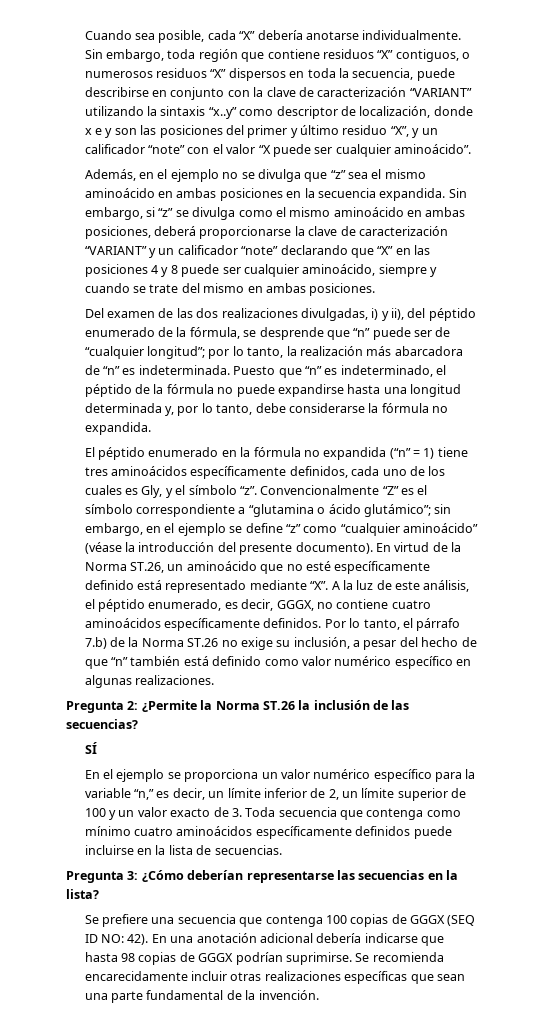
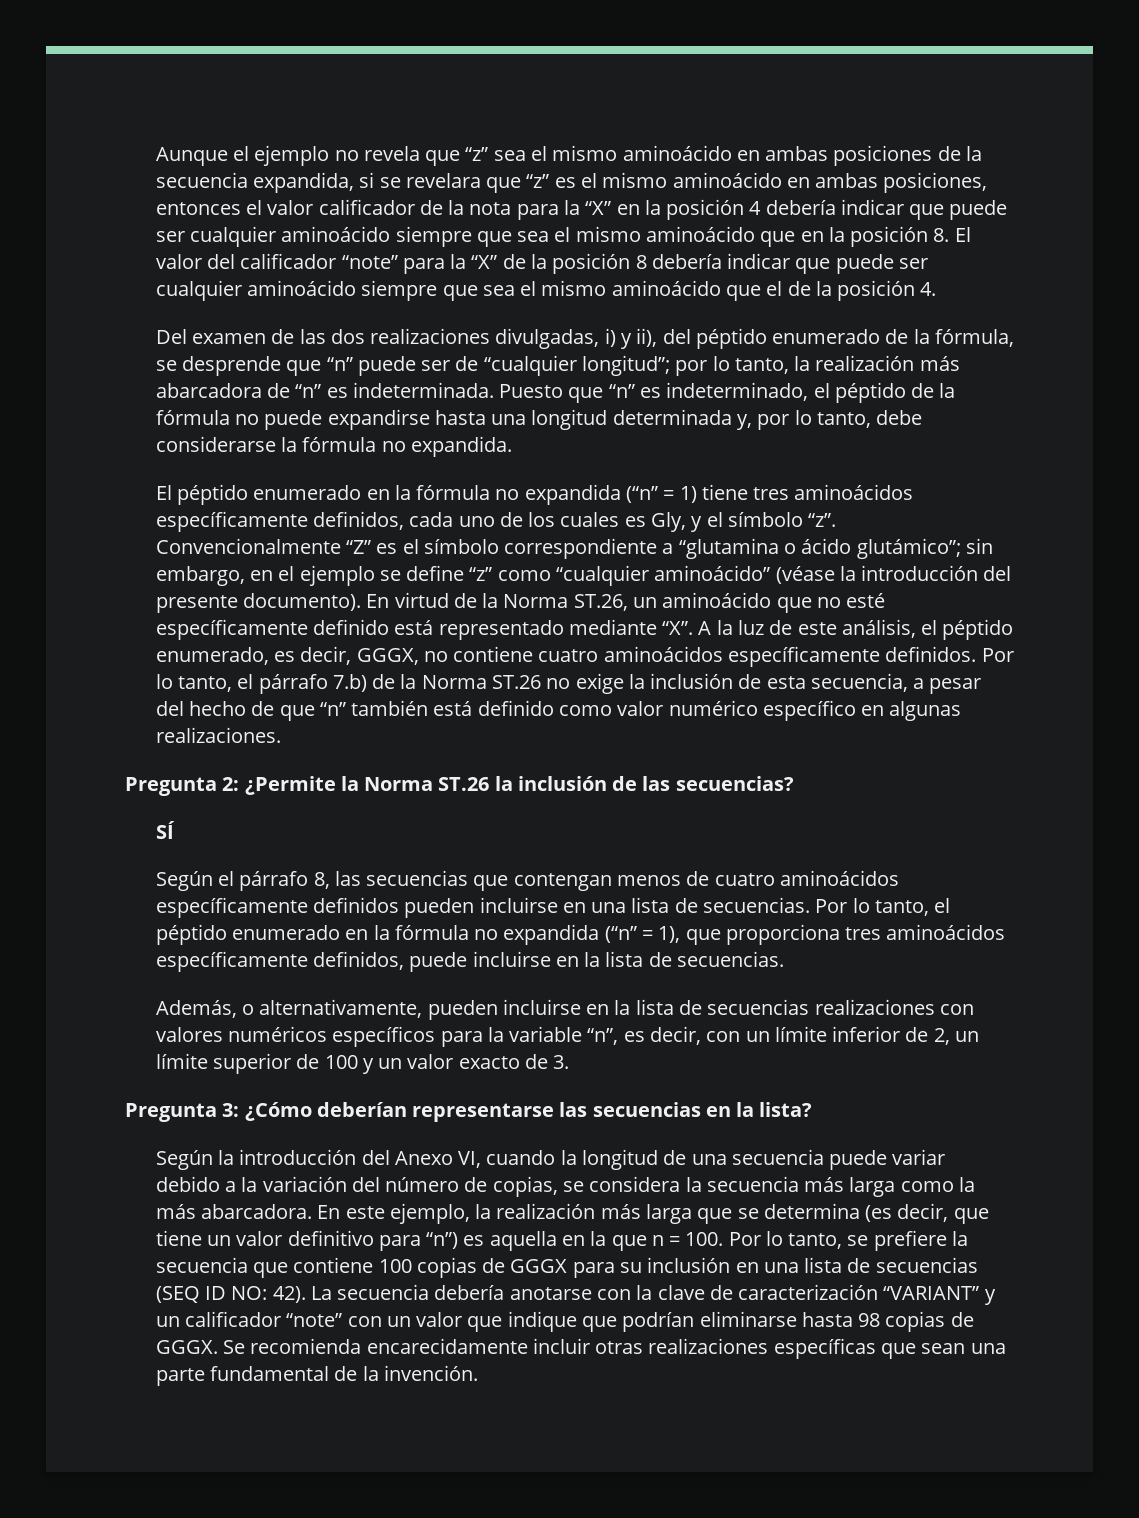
[84,30,462,43] [84,49,471,62] [84,68,455,81] [84,87,472,100] [84,106,473,119] [84,125,438,138] [84,144,472,157] [84,169,155,181] Cuando sea posible, cada “X” debería anotarse individualmente. Sin embargo, toda región que contiene residuos “X” contiguos, o numerosos residuos “X” dispersos en toda la secuencia, puede describirse en conjunto con la clave de caracterización “VARIANT” utilizando la sintaxis “x..y” como descriptor de localización, donde x e y son las posiciones del primer y último residuo “X”, y un calificador “note” con el valor “X puede ser cualquier aminoácido”. // Además, en -> [155,147,228,166] Aunque
[241,169,301,182] se divulga -> [363,146,420,161] revela
[286,188,467,201] [84,207,273,220] en la secuencia expandida. Sin embargo, si “z” se divulga como -> [937,146,982,161] [155,172,576,193] de la secuencia expandida, si se revelara que “z” es
[154,226,448,239] [84,245,431,258] [84,264,438,277] [84,283,376,296] deberá proporcionarse la clave de caracterización “VARIANT” y un calificador “note” declarando que “X” en las posiciones 4 y 8 puede ser cualquier aminoácido, siempre y cuando se trate del mismo en ambas posiciones. -> [155,199,1008,220] [155,226,971,247] [155,253,928,274] [155,280,937,301] entonces el valor calificador de la nota para la “X” en la posición 4 debería indicar que puede ser cualquier aminoácido siempre que sea el mismo aminoácido que en la posición 8. El valor del calificador “note” para la “X” de la posición 8 debería indicar que puede ser cualquier aminoácido siempre que sea el mismo aminoácido que el de la posición 4.
[276,637,350,649] su inclusión, -> [628,673,908,692] la inclusión de esta secuencia,
[84,769,432,782] En el ejemplo se proporciona un valor numérico específico -> [155,870,899,891] [155,897,951,918] [155,924,1006,945] [155,951,784,972] [155,999,974,1020] [155,1026,436,1047] Según el párrafo 8, las secuencias que contengan menos de cuatro aminoácidos específicamente definidos pueden incluirse en una lista de secuencias. Por lo tanto, el péptido enumerado en la fórmula no expandida (“n” = 1), que proporciona tres aminoácidos específicamente definidos, puede incluirse en la lista de secuencias. // Además, o alternativamente, pueden incluirse en la lista de secuencias realizaciones con valores numéricos específicos
[134,788,205,800] “n,” es decir, -> [587,1026,741,1045] “n”, es decir, con
[245,807,461,820] [84,826,452,839] [84,845,282,855] Toda secuencia que contenga como mínimo cuatro aminoácidos específicamente definidos puede incluirse en la lista de secuencias. -> (570, 1062) none
[84,914,476,927] [84,933,445,946] Se prefiere una secuencia que contenga 100 copias de GGGX (SEQ ID NO: 42). En una anotación adicional debería indicarse que -> [155,1149,946,1170] [155,1176,975,1197] [155,1203,989,1224] [155,1230,968,1251] [155,1257,978,1278] [155,1284,996,1305] [155,1311,797,1332] Según la introducción del Anexo VI, cuando la longitud de una secuencia puede variar debido a la variación del número de copias, se considera la secuencia más larga como la más abarcadora. En este ejemplo, la realización más larga que se determina (es decir, que tiene un valor definitivo para “n”) es aquella en la que n = 100. Por lo tanto, se prefiere la secuencia que contiene 100 copias de GGGX para su inclusión en una lista de secuencias (SEQ ID NO: 42). La secuencia debería anotarse con la clave de caracterización “VARIANT” y un calificador “note” con un valor que indique que podrían eliminarse
[198,952,352,965] GGGX podrían suprimirse. -> [155,1340,218,1354] GGGX.

